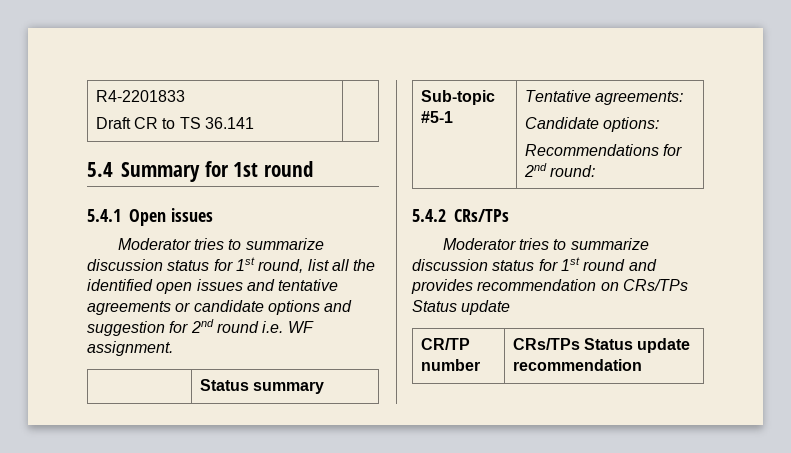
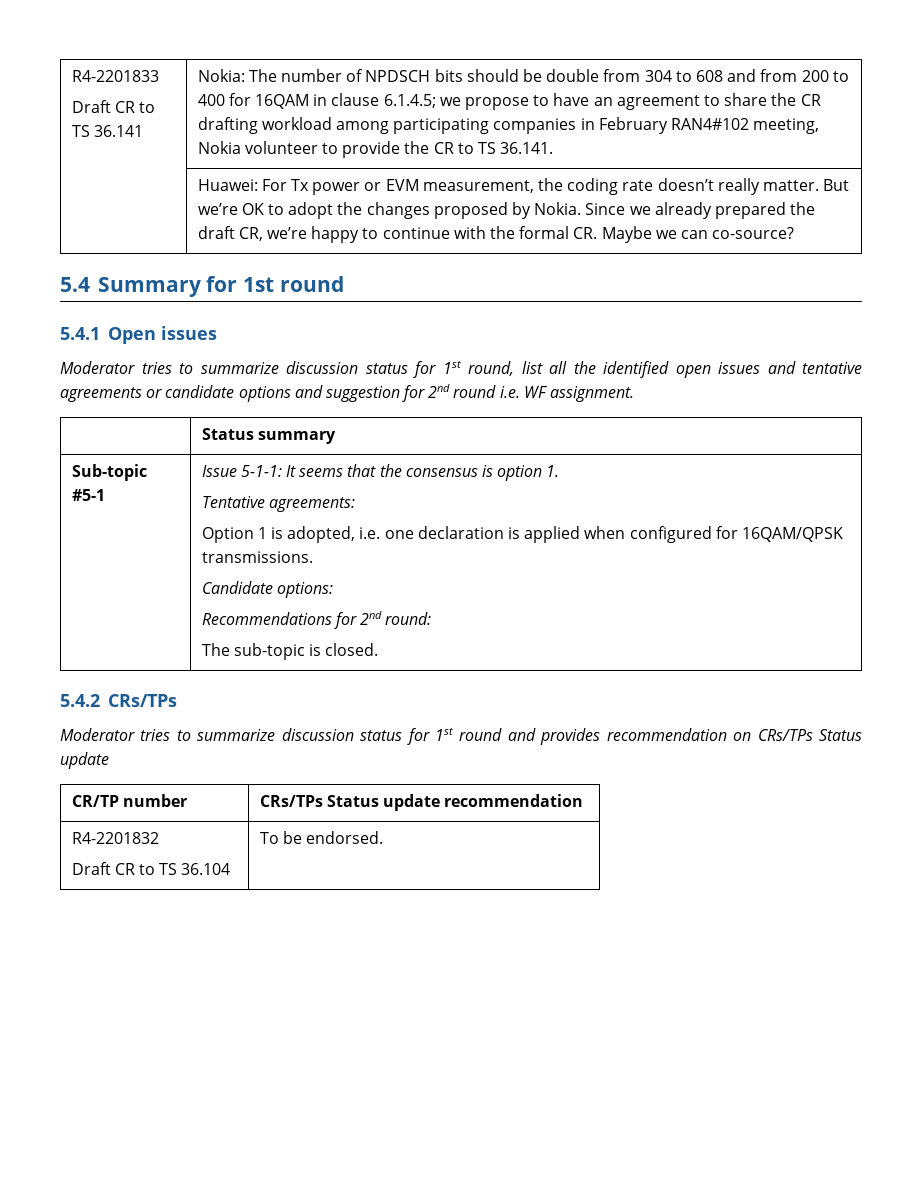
(254, 123) none -> [197,69,849,82] [197,93,821,110] [197,117,820,134] [197,141,554,158] [197,178,850,195] [197,202,816,219] [197,226,795,243] Nokia: The number of NPDSCH bits should be double from 304 to 608 and from 200 to 400 for 16QAM in clause 6.1.4.5; we propose to have an agreement to share the CR drafting workload among participating companies in February RAN4#102 meeting, Nokia volunteer to provide the CR to TS 36.141. // | Huawei: For Tx power or EVM measurement, the coding rate doesn’t really matter. But we’re OK to adopt the changes proposed by Nokia. Since we already prepared the draft CR, we’re happy to continue with the formal CR. Maybe we can co-source?
[524,90,683,105] Tentative agreements: -> [201,464,560,481] [201,496,355,512] [201,526,843,543] [201,551,313,563] Issue 5-1-1: It seems that the consensus is option 1. // Tentative agreements: // Option 1 is adopted, i.e. one declaration is applied when configured for 16QAM/QPSK transmissions.
(595, 171) none -> [201,643,379,660] // The sub-topic is closed.
(642, 365) none -> [71,832,159,844] [71,862,231,875] [259,831,384,844] // R4-2201832 // Draft CR to TS 36.104 | To be endorsed.

